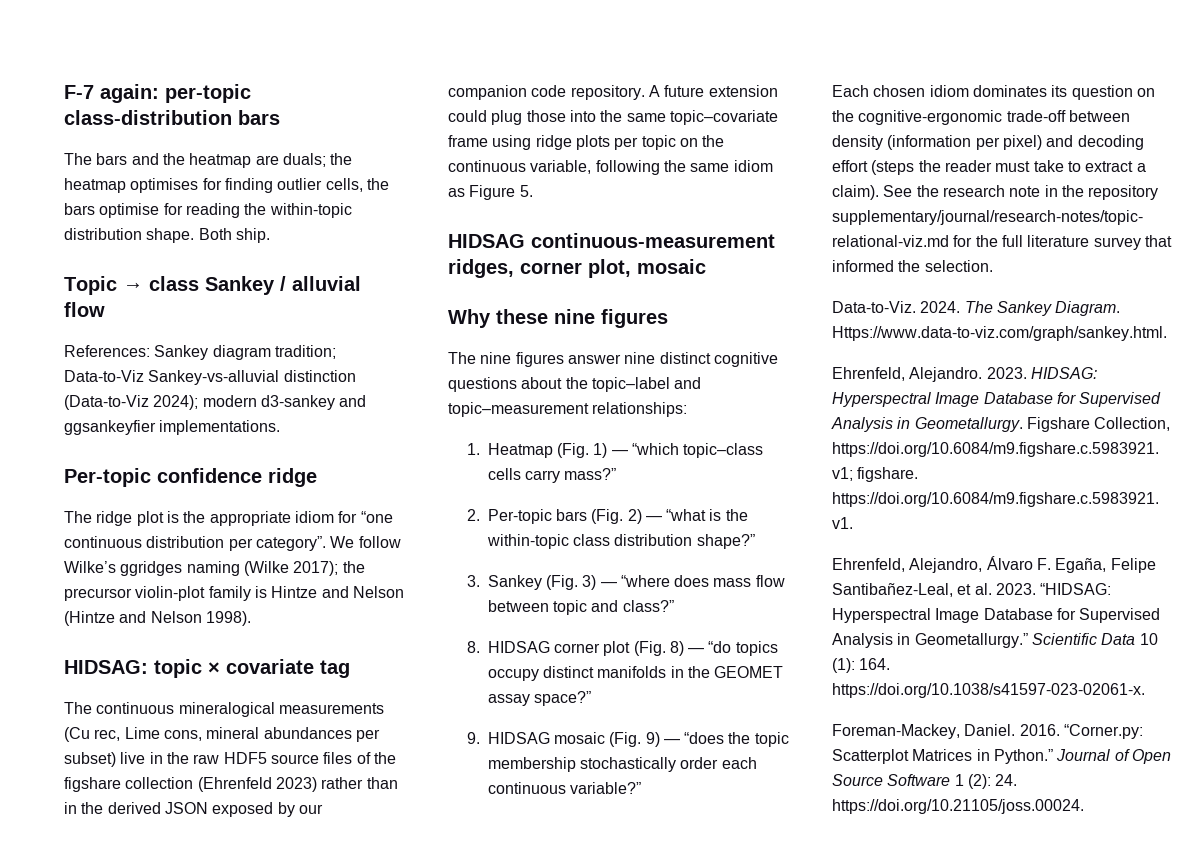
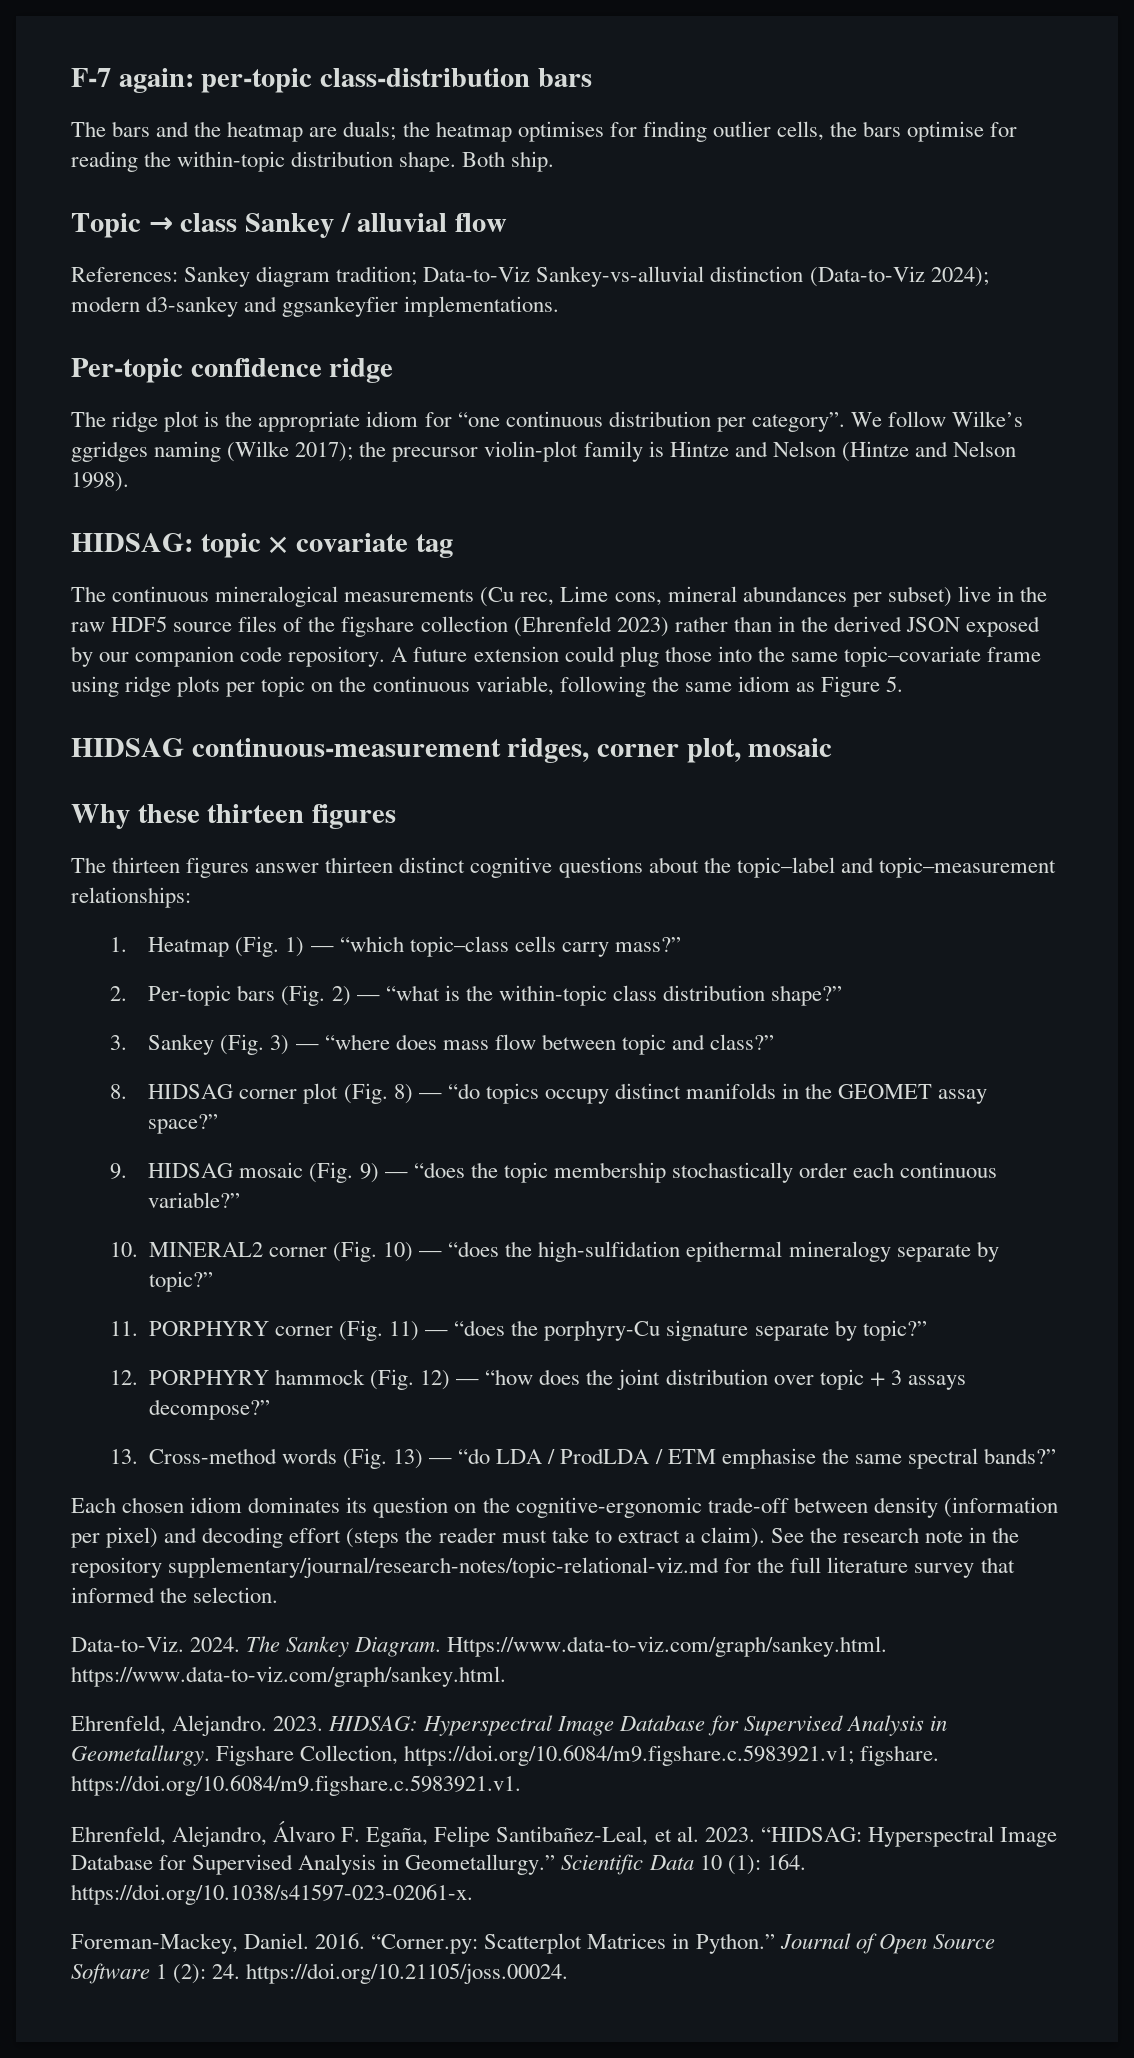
[554,309,595,324] nine -> [207,804,305,823] thirteen
[480,352,512,364] nine -> [112,857,181,873] thirteen
[624,352,656,364] nine -> [325,857,394,873] thirteen
(641, 788) none -> [109,1241,999,1262] [148,1271,213,1292] [109,1320,927,1341] [109,1369,966,1390] [148,1399,270,1420] [109,1448,1057,1469] // 10. MINERAL2 corner (Fig. 10) — “does the high-sulfidation epithermal mineralogy separate by topic?” // 11. PORPHYRY corner (Fig. 11) — “does the porphyry-Cu signature separate by topic?” // 12. PORPHYRY hammock (Fig. 12) — “how does the joint distribution over topic + 3 assays decompose?” // 13. Cross-method words (Fig. 13) — “do LDA / ProdLDA / ETM emphasise the same spectral bands?”
(1167, 333) none -> [71,1666,506,1687] https://www.data-to-viz.com/graph/sankey.html.

